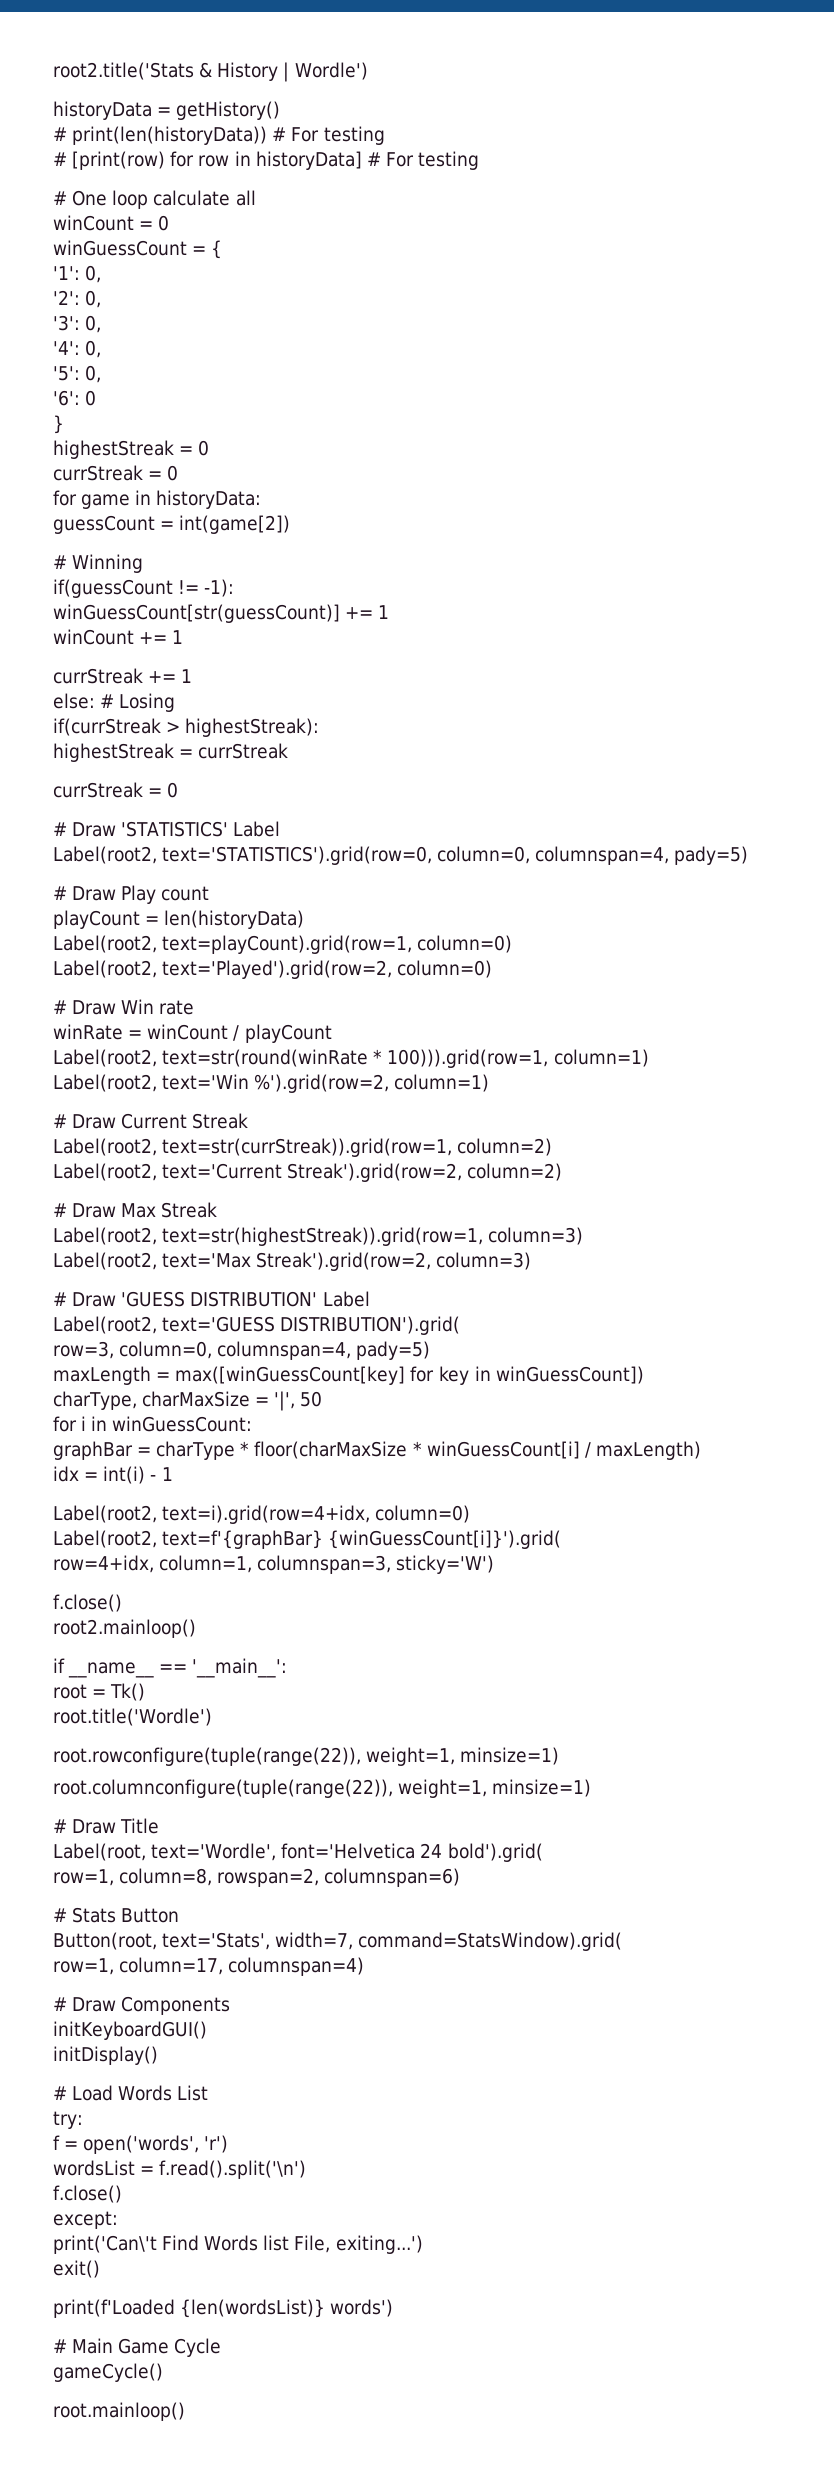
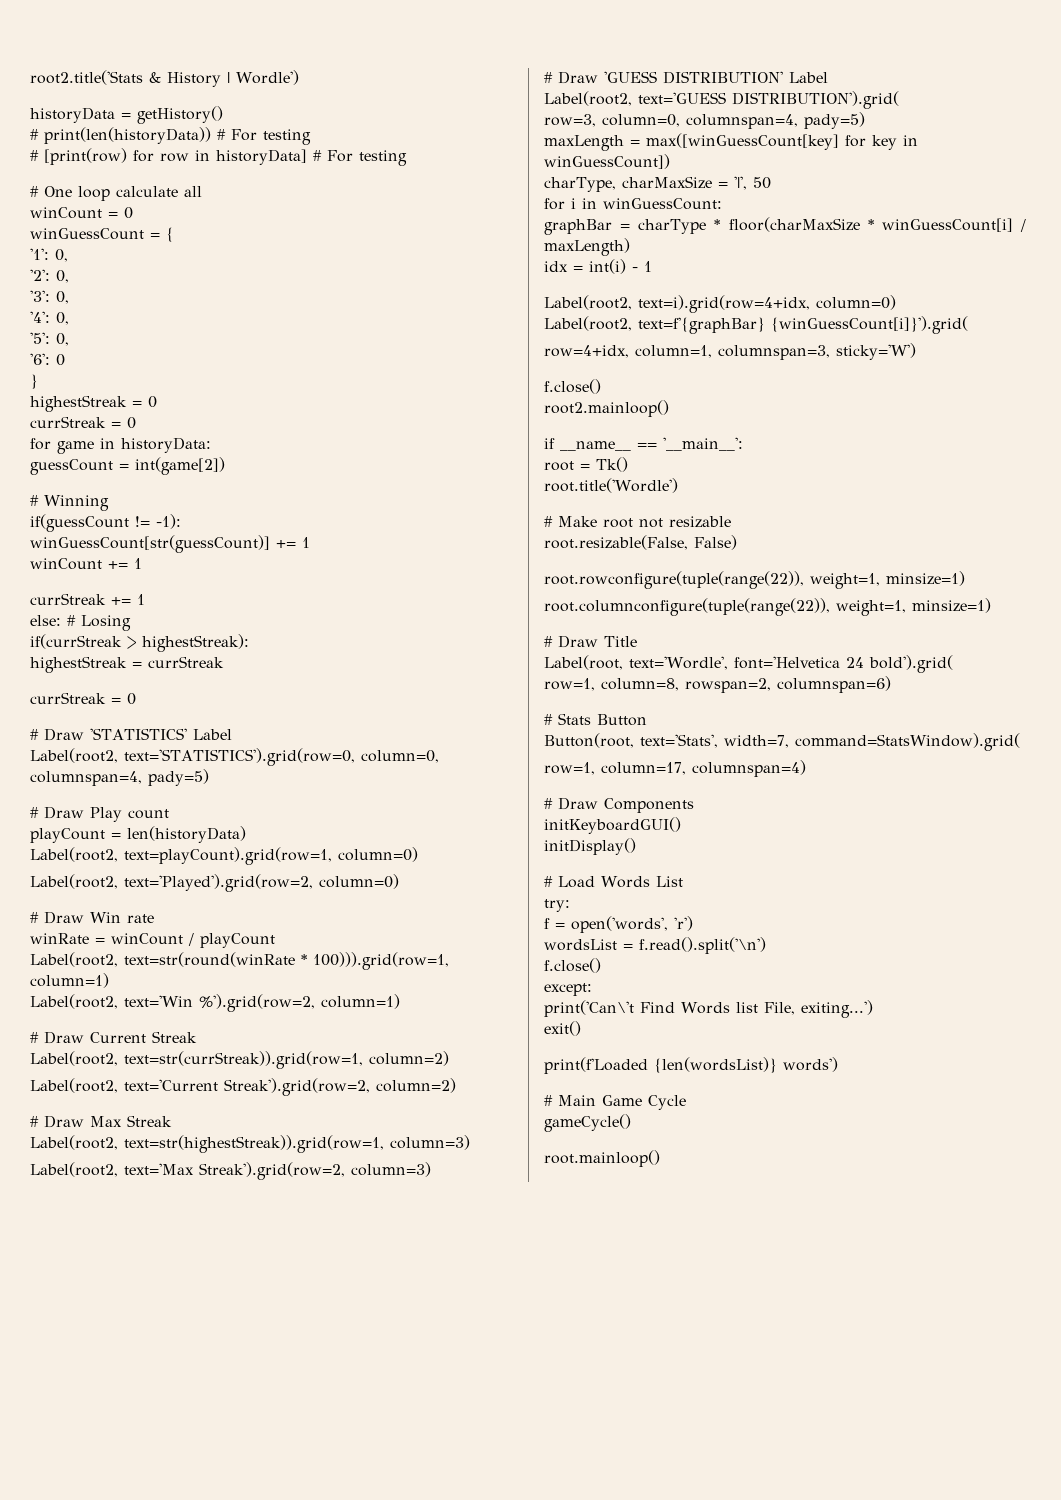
(212, 1717) none -> [544,516,731,528] [544,535,737,550] // # Make root not resizable // root.resizable(False, False)

